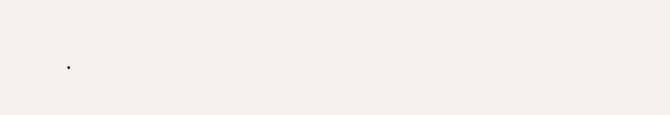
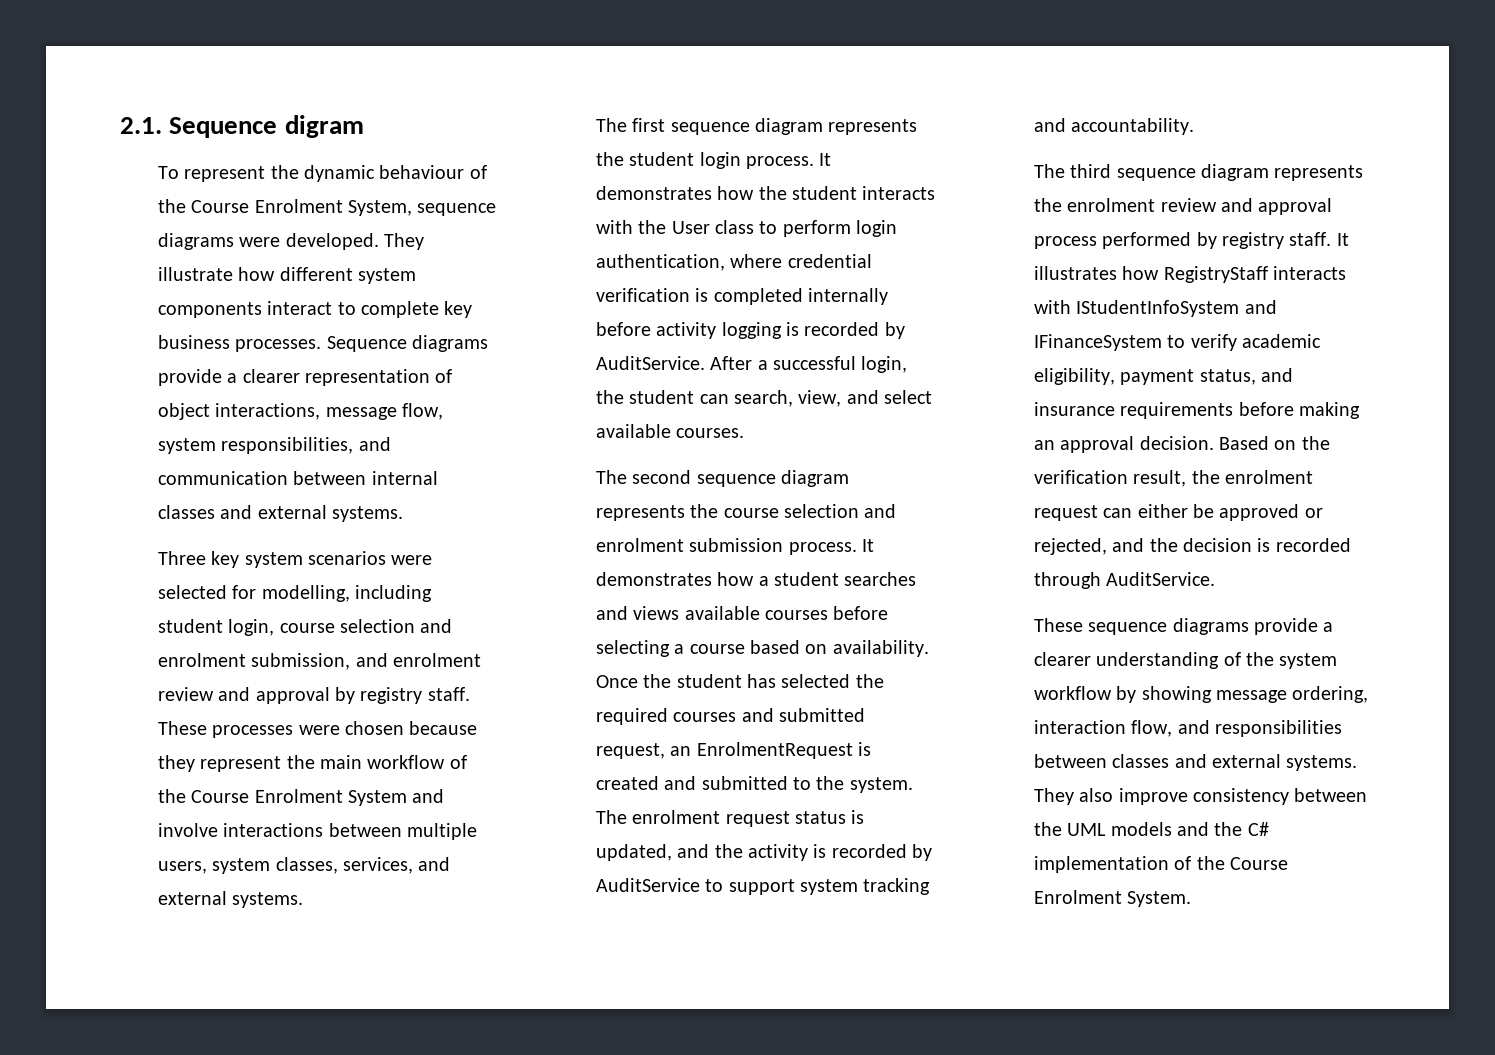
[65,66,71,69] . -> [120,115,364,138] [157,165,487,182] [157,199,497,216] [157,233,425,250] [157,267,417,284] [157,301,473,318] [157,335,489,352] [157,369,453,386] [157,403,444,420] [157,437,391,454] [157,471,438,485] [157,505,404,522] [157,551,433,568] [157,585,433,602] [157,619,453,636] [157,653,482,670] [157,687,470,704] [157,721,478,738] [157,755,467,772] [157,789,445,806] [157,823,478,840] [157,857,451,874] [157,891,304,908] [595,118,918,135] [595,152,832,169] [595,186,936,200] [595,220,898,237] [595,254,872,271] [595,288,889,305] [595,322,905,339] [595,356,908,373] [595,390,933,407] [595,424,745,438] [595,470,850,487] [595,504,897,521] [595,538,875,555] [595,572,917,586] [595,606,889,620] [595,640,929,657] [595,674,884,688] [595,708,866,725] [595,742,872,759] [595,776,913,793] [595,810,865,827] [595,844,933,861] [595,878,931,895] [1033,118,1195,135] [1033,164,1364,181] [1033,198,1333,215] [1033,232,1349,249] [1033,266,1347,283] [1033,300,1277,317] [1033,334,1322,351] [1033,368,1294,385] [1033,402,1361,419] [1033,436,1330,453] [1033,470,1314,487] [1033,504,1323,521] [1033,538,1351,555] [1033,572,1216,589] [1033,618,1334,635] [1033,652,1338,669] [1033,686,1369,703] [1033,720,1343,737] [1033,754,1358,771] [1033,788,1368,805] [1033,822,1269,836] [1033,856,1289,873] [1033,890,1192,907] 2.1. Sequence digram // To represent the dynamic behaviour of the Course Enrolment System, sequence diagrams were developed. They illustrate how different system components interact to complete key business processes. Sequence diagrams provide a clearer representation of object interactions, message flow, system responsibilities, and communication between internal classes and external systems. // Three key system scenarios were selected for modelling, including student login, course selection and enrolment submission, and enrolment review and approval by registry staff. These processes were chosen because they represent the main workflow of the Course Enrolment System and involve interactions between multiple users, system classes, services, and external systems. // The first sequence diagram represents the student login process. It demonstrates how the student interacts with the User class to perform login authentication, where credential verification is completed internally before activity logging is recorded by AuditService. After a successful login, the student can search, view, and select available courses. // The second sequence diagram represents the course selection and enrolment submission process. It demonstrates how a student searches and views available courses before selecting a course based on availability. Once the student has selected the required courses and submitted request, an EnrolmentRequest is created and submitted to the system. The enrolment request status is updated, and the activity is recorded by AuditService to support system tracking and accountability. // The third sequence diagram represents the enrolment review and approval process performed by registry staff. It illustrates how RegistryStaff interacts with IStudentInfoSystem and IFinanceSystem to verify academic eligibility, payment status, and insurance requirements before making an approval decision. Based on the verification result, the enrolment request can either be approved or rejected, and the decision is recorded through AuditService. // These sequence diagrams provide a clearer understanding of the system workflow by showing message ordering, interaction flow, and responsibilities between classes and external systems. They also improve consistency between the UML models and the C# implementation of the Course Enrolment System.

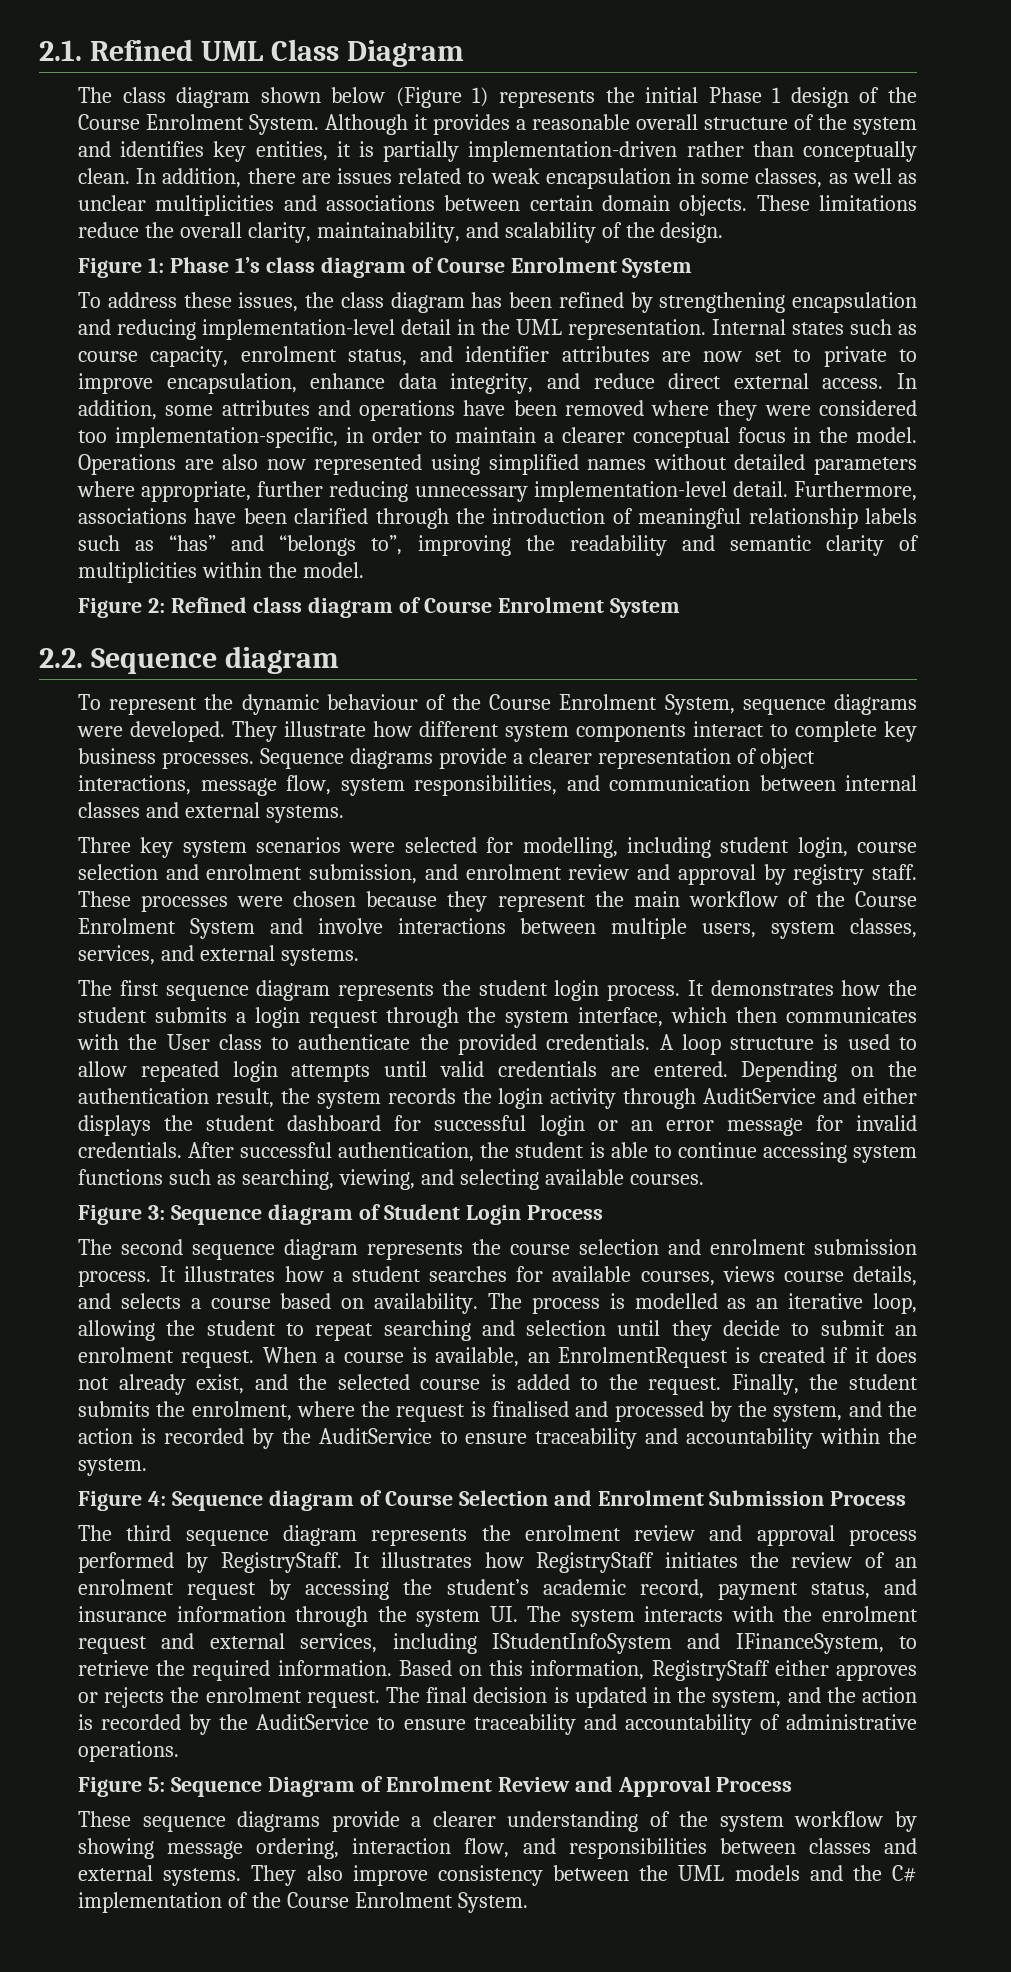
[169,115,364,138] Sequence digram -> [89,39,464,67] [77,87,918,108] [77,114,917,135] [77,141,918,162] [77,168,917,189] [77,195,917,216] [77,222,724,243] [77,257,693,278] [77,292,917,313] [77,319,917,340] [77,346,918,367] [77,373,918,394] [77,400,918,421] [77,427,917,448] [77,454,918,475] [76,481,918,502] [77,508,917,529] [77,535,919,556] [77,562,364,583] [77,597,680,618] [39,646,339,674] Refined UML Class Diagram // The class diagram shown below (Figure 1) represents the initial Phase 1 design of the Course Enrolment System. Although it provides a reasonable overall structure of the system and identifies key entities, it is partially implementation-driven rather than conceptually clean. In addition, there are issues related to weak encapsulation in some classes, as well as unclear multiplicities and associations between certain domain objects. These limitations reduce the overall clarity, maintainability, and scalability of the design. // Figure 1: Phase 1’s class diagram of Course Enrolment System // To address these issues, the class diagram has been refined by strengthening encapsulation and reducing implementation-level detail in the UML representation. Internal states such as course capacity, enrolment status, and identifier attributes are now set to private to improve encapsulation, enhance data integrity, and reduce direct external access. In addition, some attributes and operations have been removed where they were considered too implementation-specific, in order to maintain a clearer conceptual focus in the model. Operations are also now represented using simplified names without detailed parameters where appropriate, further reducing unnecessary implementation-level detail. Furthermore, associations have been clarified through the introduction of meaningful relationship labels such as “has” and “belongs to”, improving the readability and semantic clarity of multiplicities within the model. // Figure 2: Refined class diagram of Course Enrolment System // 2.2. Sequence diagram
[862,186,936,200] interacts -> [154,1007,918,1028] submits a login request through the system interface, which then communicates
[782,220,898,237] [595,254,872,271] [595,288,889,305] [595,322,905,339] [595,356,908,373] [595,390,933,407] [595,424,745,438] perform login authentication, where credential verification is completed internally before activity logging is recorded by AuditService. After a successful login, the student can search, view, and select available courses. -> [298,1034,917,1055] [77,1061,918,1082] [77,1088,918,1109] [77,1115,917,1136] [77,1142,917,1163] [77,1169,704,1190] [77,1204,603,1225] authenticate the provided credentials. A loop structure is used to allow repeated login attempts until valid credentials are entered. Depending on the authentication result, the system records the login activity through AuditService and either displays the student dashboard for successful login or an error message for invalid credentials. After successful authentication, the student is able to continue accessing system functions such as searching, viewing, and selecting available courses. // Figure 3: Sequence diagram of Student Login Process
[595,572,712,586] demonstrates -> [184,1266,276,1282] illustrates
[595,606,889,620] [595,640,670,657] and views available courses before selecting -> [516,1266,918,1286] [77,1293,181,1309] for available courses, views course details, and selects
[595,674,884,688] [595,708,866,725] [595,742,872,759] [595,776,913,793] [595,810,865,827] [595,844,933,861] [595,878,931,895] [1033,118,1195,135] Once the student has selected the required courses and submitted request, an EnrolmentRequest is created and submitted to the system. The enrolment request status is updated, and the activity is recorded by AuditService to support system tracking and accountability. -> [487,1293,917,1314] [77,1320,918,1341] [77,1347,918,1368] [77,1374,919,1395] [77,1401,917,1422] [77,1428,918,1449] [77,1458,147,1476] [77,1490,907,1511] The process is modelled as an iterative loop, allowing the student to repeat searching and selection until they decide to submit an enrolment request. When a course is available, an EnrolmentRequest is created if it does not already exist, and the selected course is added to the request. Finally, the student submits the enrolment, where the request is finalised and processed by the system, and the action is recorded by the AuditService to ensure traceability and accountability within the system. // Figure 4: Sequence diagram of Course Selection and Enrolment Submission Process
[1222,232,1332,249] registry staff. -> [220,1552,342,1573] RegistryStaff.
[1273,266,1347,280] [1033,300,1277,317] [1033,334,1322,351] [1033,368,1294,385] [1033,402,1361,419] [1033,436,1330,453] [1033,470,1314,487] [1033,504,1323,521] [1033,538,1351,555] [1033,572,1216,589] interacts with IStudentInfoSystem and IFinanceSystem to verify academic eligibility, payment status, and insurance requirements before making an approval decision. Based on the verification result, the enrolment request can either be approved or rejected, and the decision is recorded through AuditService. -> [664,1552,917,1568] [77,1579,918,1600] [77,1606,919,1627] [77,1633,918,1654] [77,1660,918,1681] [77,1687,917,1708] [77,1714,917,1735] [77,1741,179,1762] [77,1776,793,1797] initiates the review of an enrolment request by accessing the student’s academic record, payment status, and insurance information through the system UI. The system interacts with the enrolment request and external services, including IStudentInfoSystem and IFinanceSystem, to retrieve the required information. Based on this information, RegistryStaff either approves or rejects the enrolment request. The final decision is updated in the system, and the action is recorded by the AuditService to ensure traceability and accountability of administrative operations. // Figure 5: Sequence Diagram of Enrolment Review and Approval Process

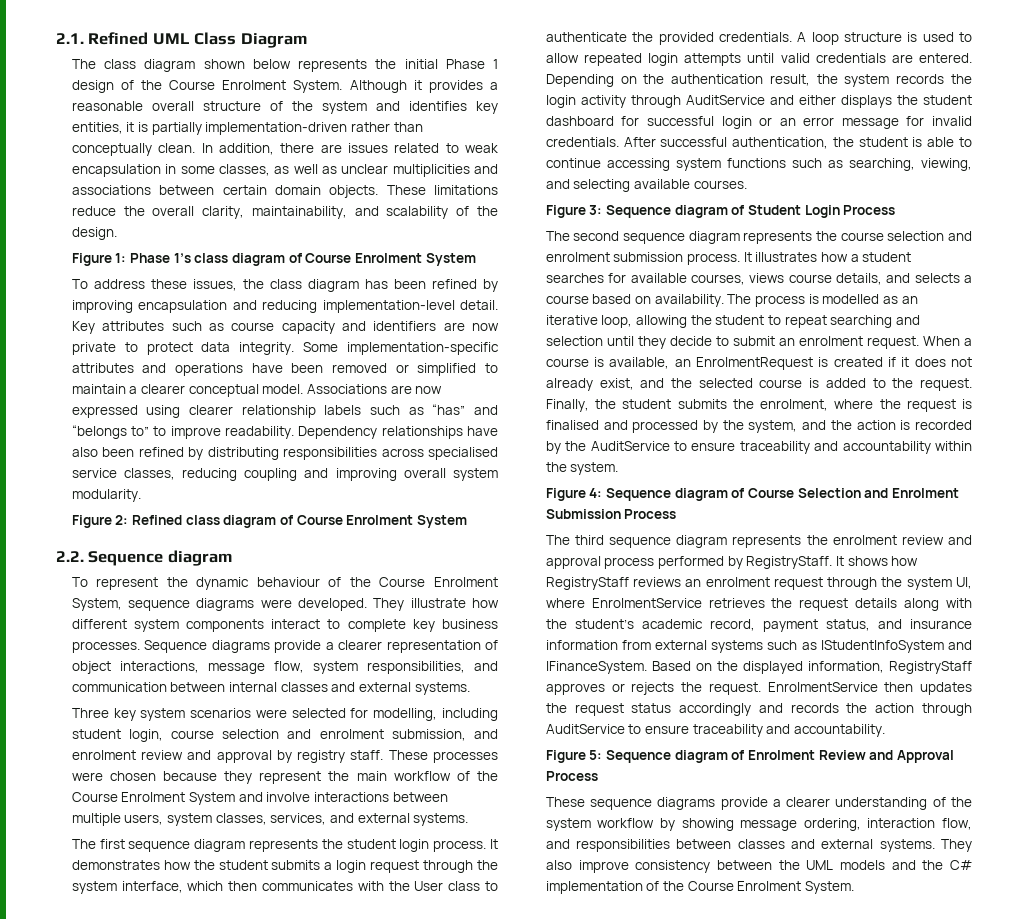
[395,87,489,108] (Figure 1) -> (291, 64) none
[659,292,786,313] strengthening -> [71,300,133,313] improving
[400,319,917,340] [77,346,918,367] [77,373,918,394] [77,400,214,420] detail in the UML representation. Internal states such as course capacity, enrolment status, and identifier attributes are now set to private to improve encapsulation, enhance data integrity, and reduce direct external access. In addition, some -> [460,300,498,310] [71,321,499,334] [71,342,500,355] detail. Key attributes such as course capacity and identifiers are now private to protect data integrity. Some implementation-specific
[651,400,918,421] [77,427,422,448] where they were considered too implementation-specific, in order -> [395,363,477,376] or simplified
[737,427,917,443] [77,454,918,475] [76,481,918,502] [77,508,742,529] focus in the model. Operations are also now represented using simplified names without detailed parameters where appropriate, further reducing unnecessary implementation-level detail. Furthermore, associations have been clarified through the introduction of meaningful -> [262,384,443,394] [71,405,234,418] model. Associations are now expressed using clearer
[371,535,919,556] [77,562,364,583] to”, improving the readability and semantic clarity of multiplicities within the model. -> [131,426,499,439] [71,447,498,460] [71,468,498,481] [71,489,141,502] to” to improve readability. Dependency relationships have also been refined by distributing responsibilities across specialised service classes, reducing coupling and improving overall system modularity.
[381,1552,473,1568] illustrates -> [847,556,888,566] shows
[664,1552,917,1568] [77,1579,390,1600] initiates the review of an enrolment request by accessing -> [633,577,972,590] [545,598,972,611] reviews an enrolment request through the system UI, where EnrolmentService retrieves the request details along with
[295,1606,919,1627] [77,1633,918,1654] [77,1660,524,1681] through the system UI. The system interacts with the enrolment request and external services, including IStudentInfoSystem and IFinanceSystem, to retrieve the required information. Based on this -> [621,640,972,653] [545,661,803,674] from external systems such as IStudentInfoSystem and IFinanceSystem. Based on the displayed
[774,1660,829,1676] either -> (972, 667) none
[205,1687,917,1708] [77,1714,917,1735] [77,1741,179,1762] enrolment request. The final decision is updated in the system, and the action is recorded by the AuditService to ensure traceability and accountability of administrative operations. -> [708,682,972,695] [545,703,972,716] [545,724,886,737] request. EnrolmentService then updates the request status accordingly and records the action through AuditService to ensure traceability and accountability.
[267,1777,355,1797] Diagram -> [674,750,728,763] diagram

